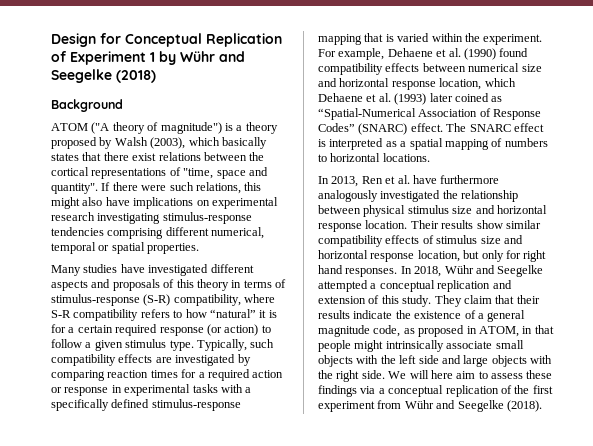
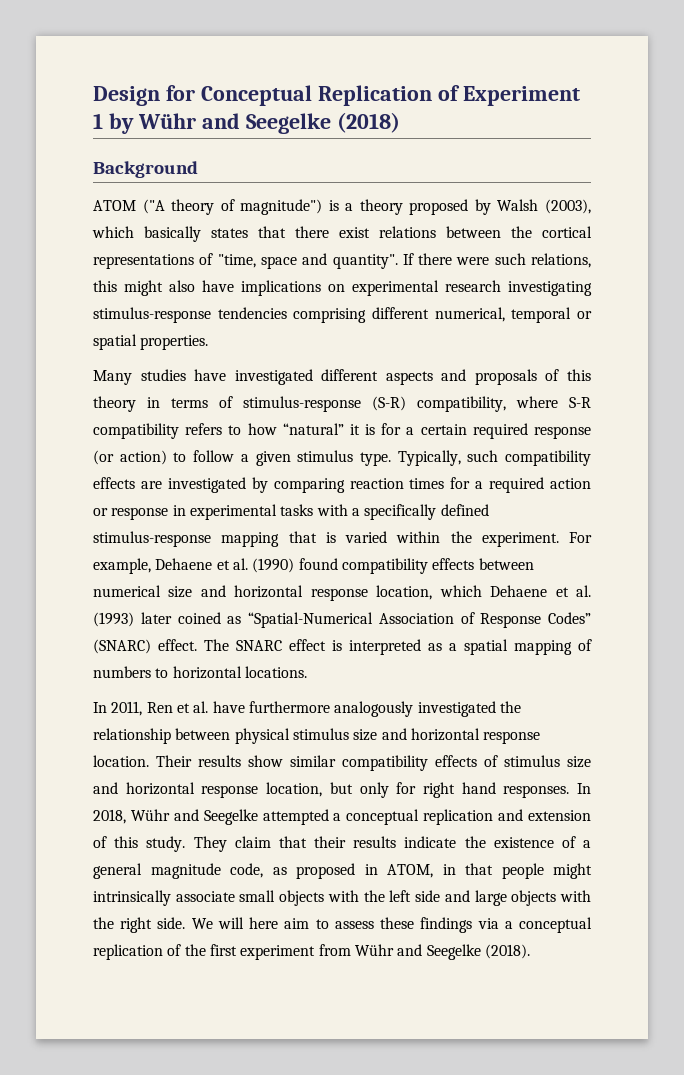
[331,176,359,187] 2013, -> [111,701,143,716] 2011,

